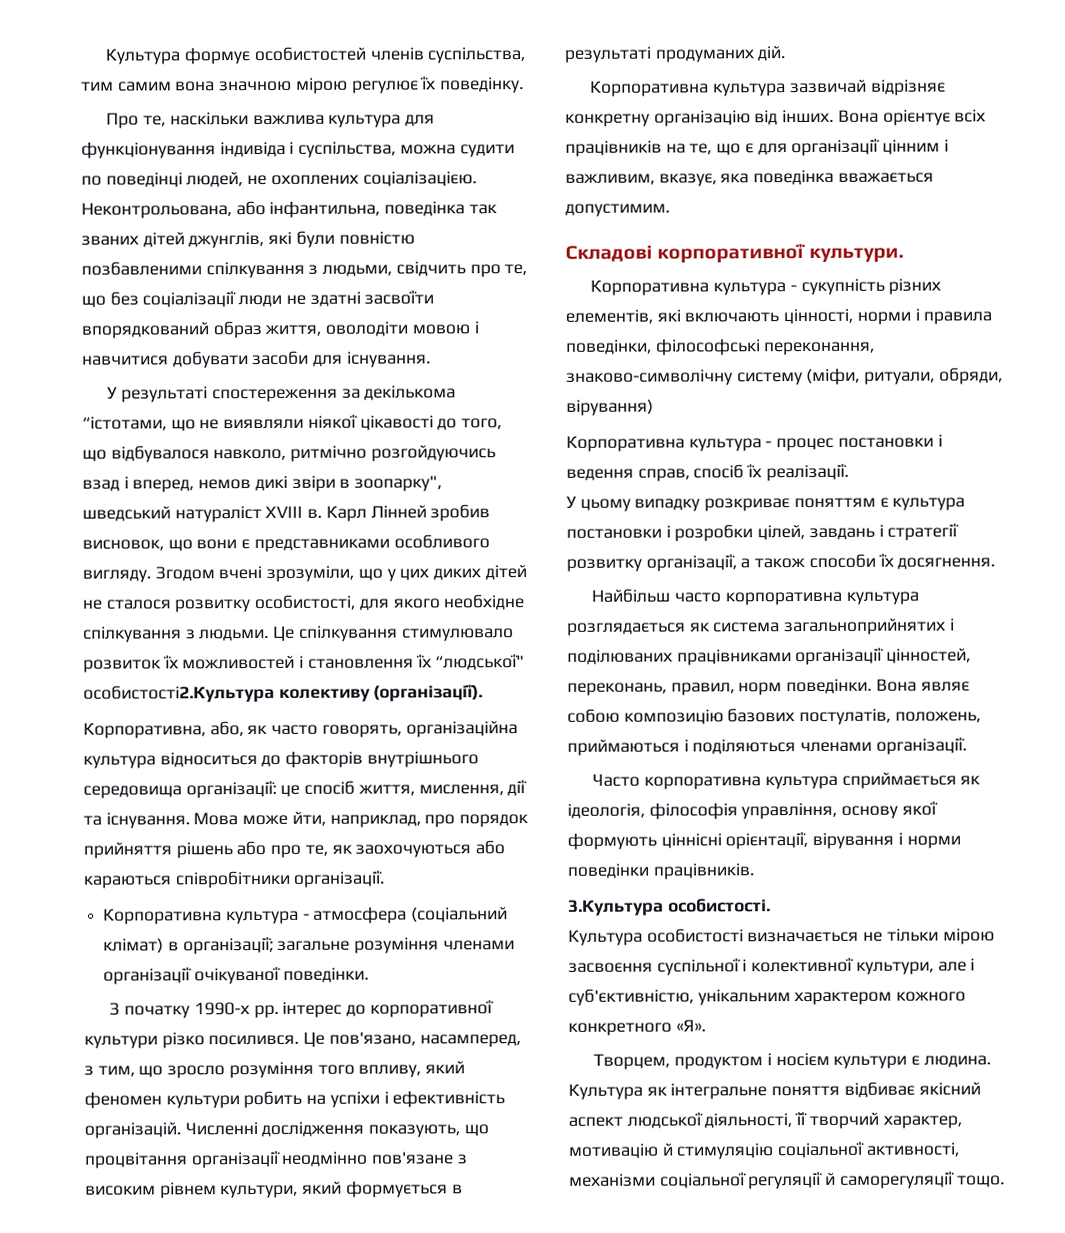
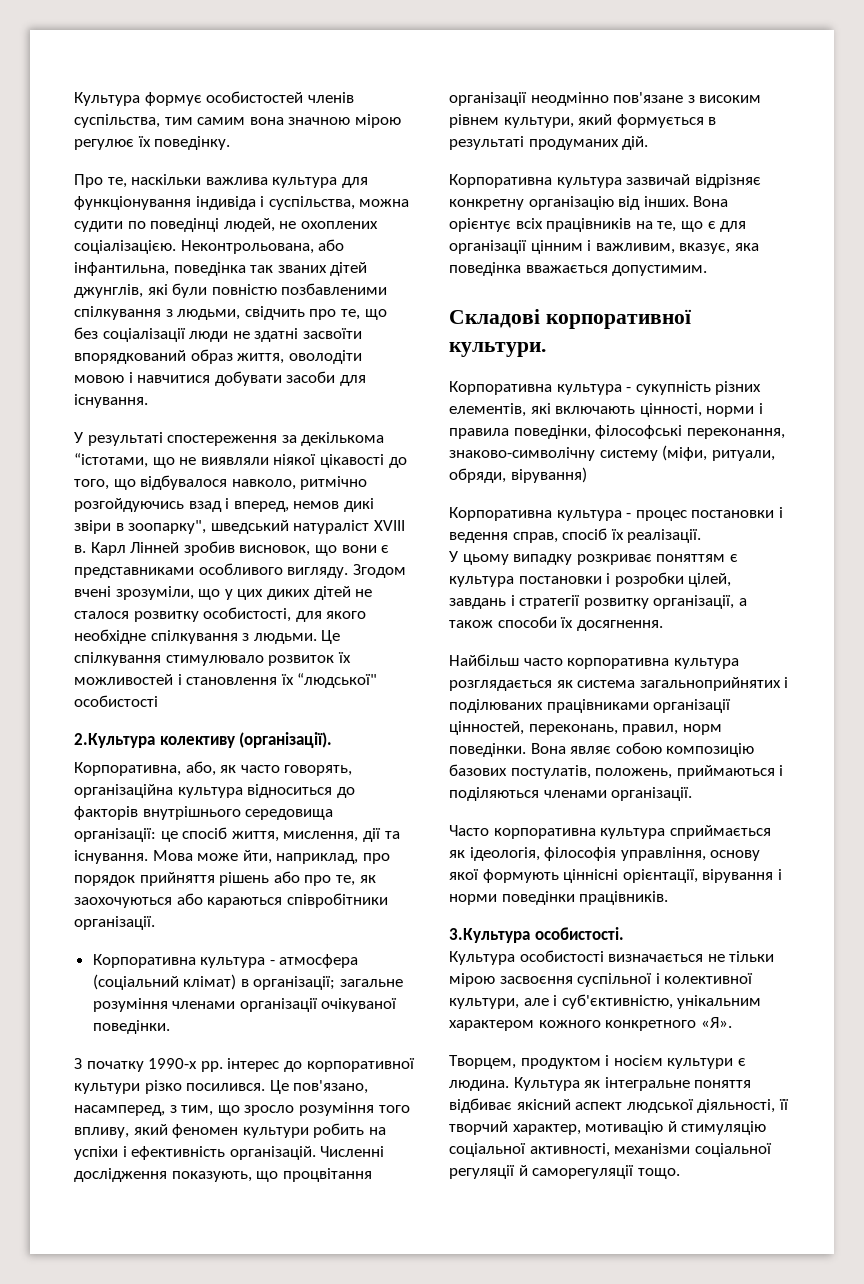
[83,684,275,703] особистості2.Культура -> [74,695,158,707] [74,733,155,748] особистості // 2.Культура

